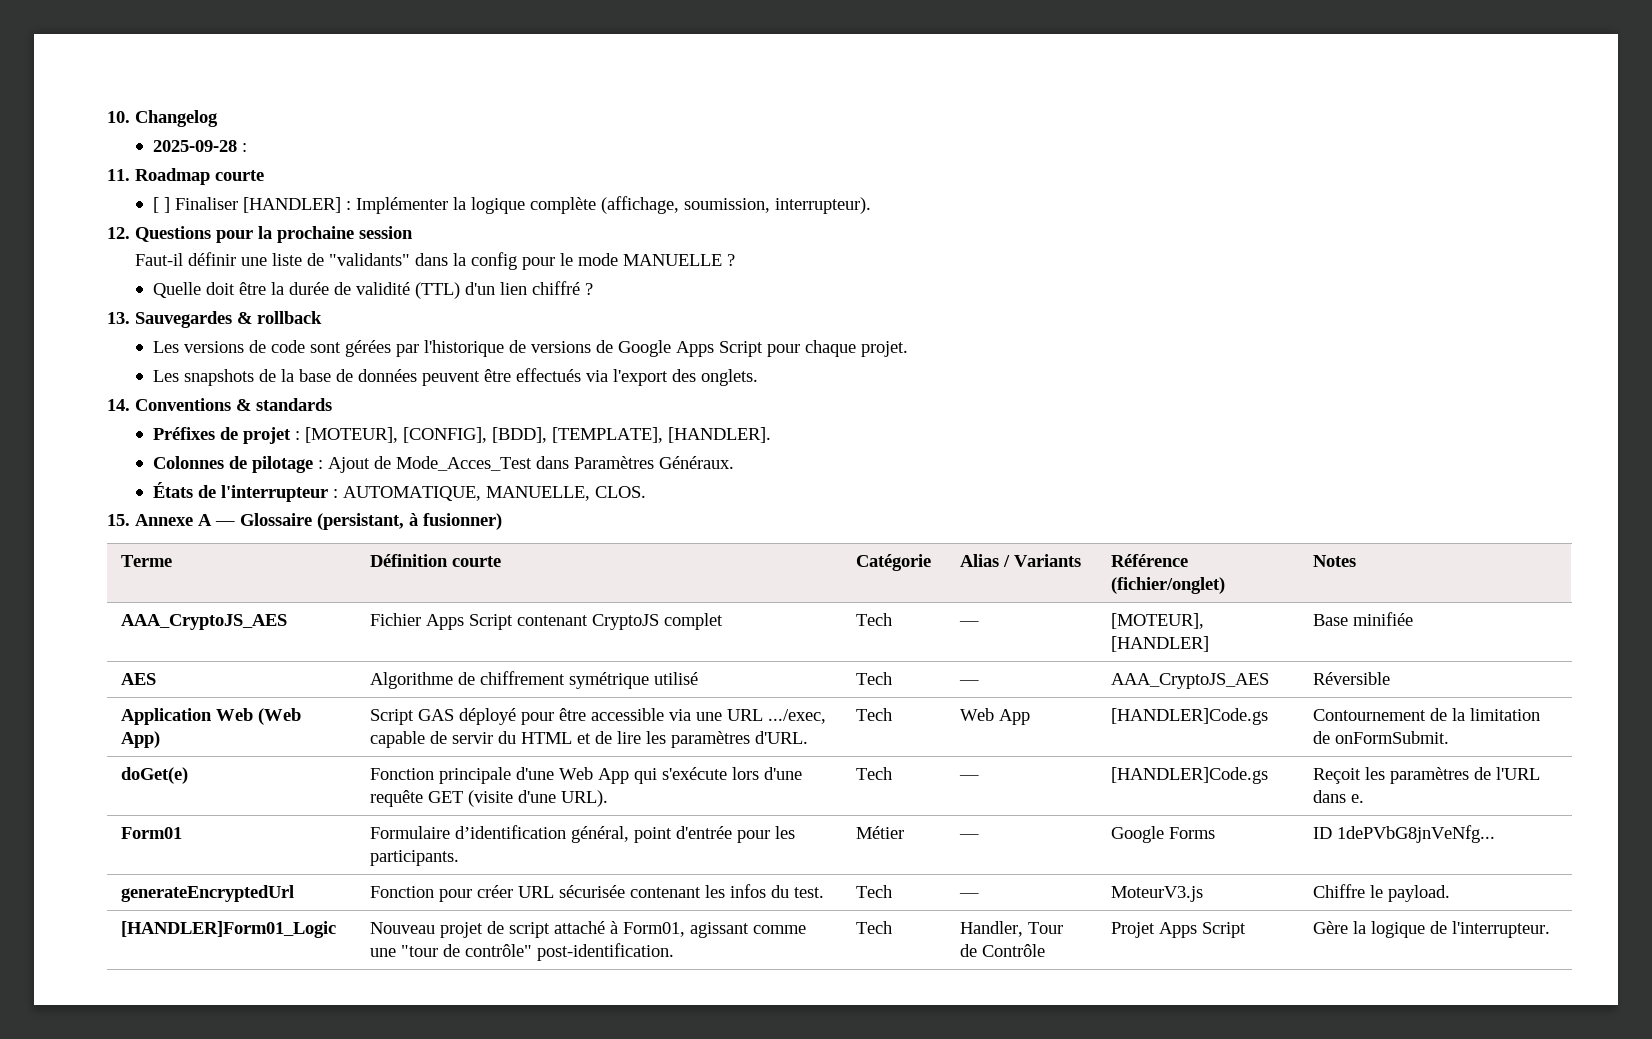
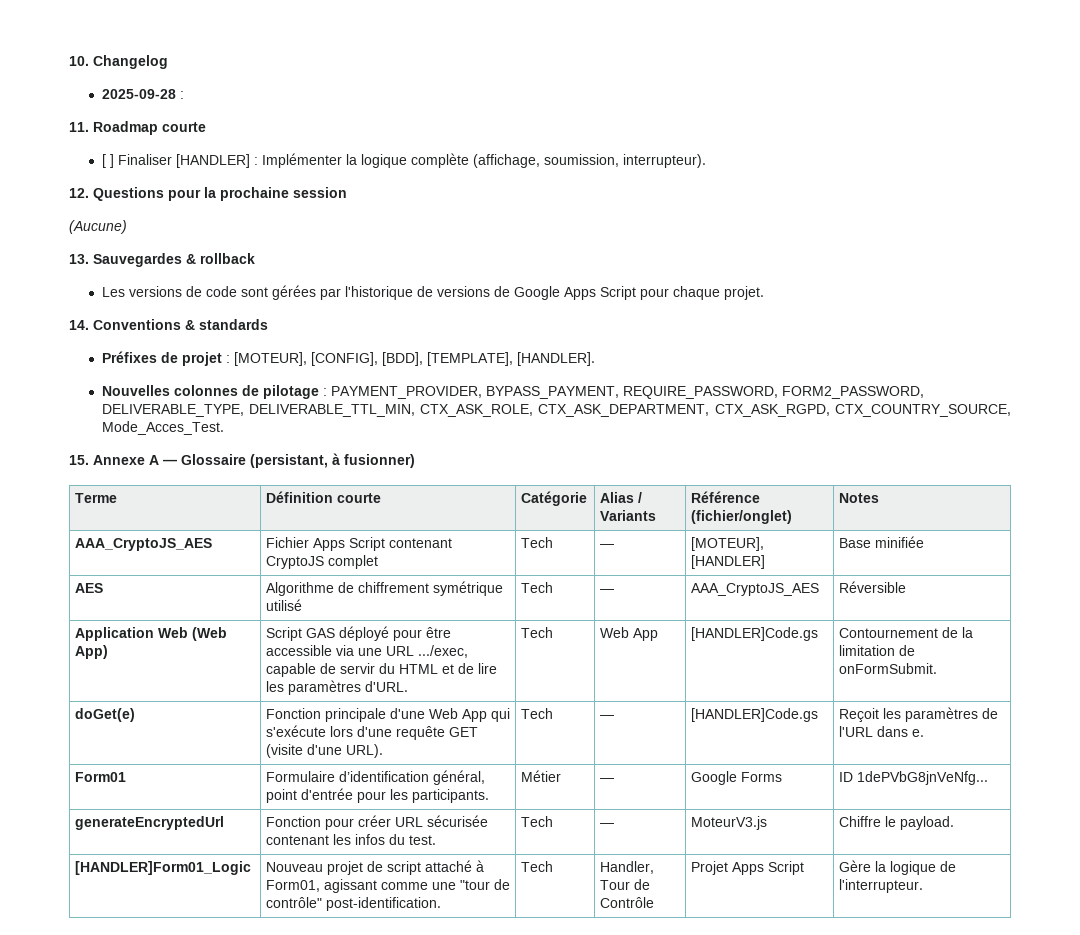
[135,252,736,270] [152,281,593,299] Faut-il définir une liste de "validants" dans la config pour le mode MANUELLE ? // Quelle doit être la durée de validité (TTL) d'un lien chiffré ? -> [69,220,127,234] (Aucune)
[152,368,758,386] // Les snapshots de la base de données peuvent être effectués via l'export des onglets. -> (764, 293) none
[152,456,224,469] Colonnes -> [101,385,238,396] Nouvelles colonnes
[327,456,734,473] [152,482,646,502] Ajout de Mode_Acces_Test dans Paramètres Généraux. // États de l'interrupteur : AUTOMATIQUE, MANUELLE, CLOS. -> [330,386,924,399] [101,404,1011,417] [101,421,224,435] PAYMENT_PROVIDER, BYPASS_PAYMENT, REQUIRE_PASSWORD, FORM2_PASSWORD, DELIVERABLE_TYPE, DELIVERABLE_TTL_MIN, CTX_ASK_ROLE, CTX_ASK_DEPARTMENT, CTX_ASK_RGPD, CTX_COUNTRY_SOURCE, Mode_Acces_Test.

